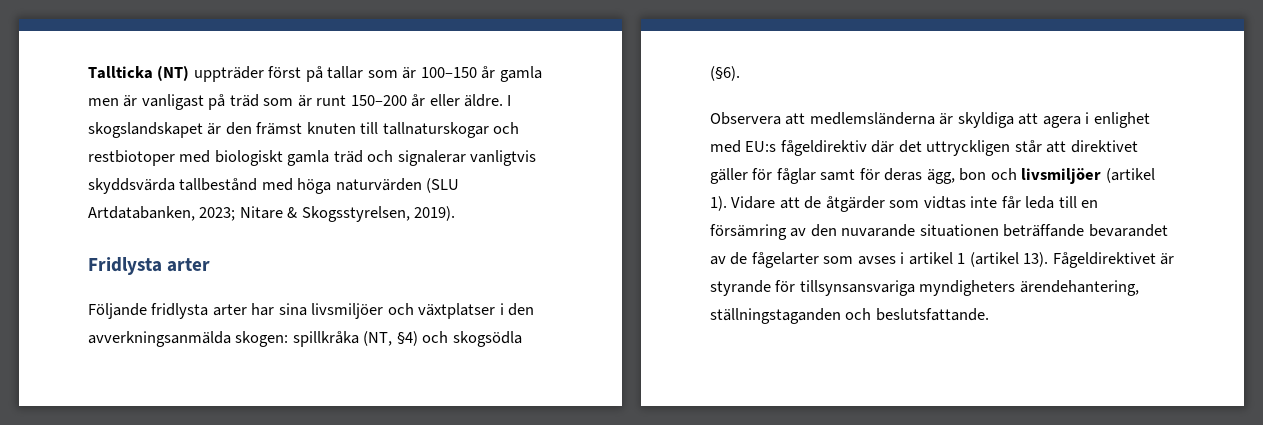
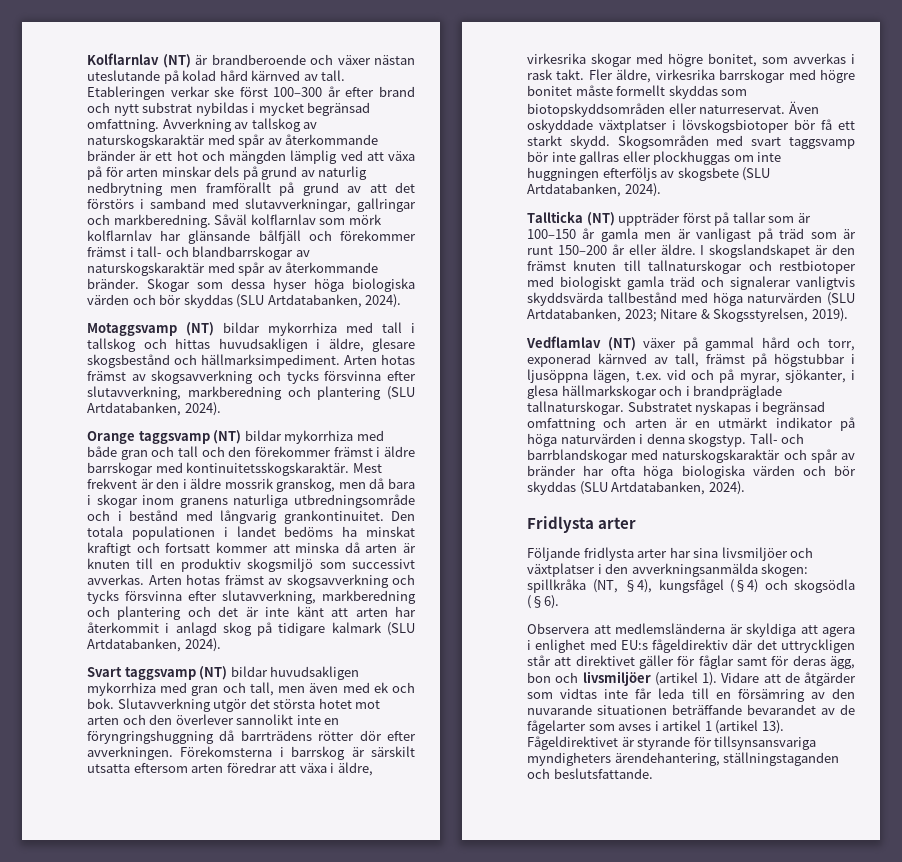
(88, 72) none -> [87,53,415,68] [87,70,346,84] [87,86,415,100] [87,102,371,116] [87,118,318,132] [87,134,379,148] [87,150,415,164] [87,166,368,180] [87,182,416,196] [87,198,416,212] [87,214,382,228] [87,230,416,244] [87,246,310,260] [87,262,379,276] [87,278,415,292] [87,294,402,308] [87,322,415,336] [87,338,415,352] [87,354,416,368] [87,370,416,384] [87,386,415,400] [87,402,221,416] [87,430,384,444] [87,446,415,460] [87,462,382,476] [87,478,415,492] [87,494,415,508] [87,510,415,524] [87,526,416,540] [87,542,416,556] [87,558,415,572] [87,574,415,588] [87,590,416,604] [87,606,416,620] [87,622,415,636] [87,638,221,652] [87,666,360,680] [87,682,415,696] [87,698,381,712] [87,714,340,725] [87,730,416,744] [87,746,415,760] [87,762,373,776] [527,53,855,67] [527,69,855,83] [527,85,748,99] [527,101,819,117] [527,119,855,133] [527,135,855,149] [527,151,782,165] [527,167,771,181] [527,183,661,197] Kolflarnlav (NT) är brandberoende och växer nästan uteslutande på kolad hård kärnved av tall. Etableringen verkar ske först 100–300 år efter brand och nytt substrat nybildas i mycket begränsad omfattning. Avverkning av tallskog av naturskogskaraktär med spår av återkommande bränder är ett hot och mängden lämplig ved att växa på för arten minskar dels på grund av naturlig nedbrytning men framförallt på grund av att det förstörs i samband med slutavverkningar, gallringar och markberedning. Såväl kolflarnlav som mörk kolflarnlav har glänsande bålfjäll och förekommer främst i tall- och blandbarrskogar av naturskogskaraktär med spår av återkommande bränder. Skogar som dessa hyser höga biologiska värden och bör skyddas (SLU Artdatabanken, 2024). // Motaggsvamp (NT) bildar mykorrhiza med tall i tallskog och hittas huvudsakligen i äldre, glesare skogsbestånd och hällmarksimpediment. Arten hotas främst av skogsavverkning och tycks försvinna efter slutavverkning, markberedning och plantering (SLU Artdatabanken, 2024). // Orange taggsvamp (NT) bildar mykorrhiza med både gran och tall och den förekommer främst i äldre barrskogar med kontinuitetsskogskaraktär. Mest frekvent är den i äldre mossrik granskog, men då bara i skogar inom granens naturliga utbredningsområde och i bestånd med långvarig grankontinuitet. Den totala populationen i landet bedöms ha minskat kraftigt och fortsatt kommer att minska då arten är knuten till en produktiv skogsmiljö som successivt avverkas. Arten hotas främst av skogsavverkning och tycks försvinna efter slutavverkning, markberedning och plantering och det är inte känt att arten har återkommit i anlagd skog på tidigare kalmark (SLU Artdatabanken, 2024). // Svart taggsvamp (NT) bildar huvudsakligen mykorrhiza med gran och tall, men även med ek och bok. Slutavverkning utgör det största hotet mot arten och den överlever sannolikt inte en föryngringshuggning då barrträdens rötter dör efter avverkningen. Förekomsterna i barrskog är särskilt utsatta eftersom arten föredrar att växa i äldre, virkesrika skogar med högre bonitet, som avverkas i rask takt. Fler äldre, virkesrika barrskogar med högre bonitet måste formellt skyddas som biotopskyddsområden eller naturreservat. Även oskyddade växtplatser i lövskogsbiotoper bör få ett starkt skydd. Skogsområden med svart taggsvamp bör inte gallras eller plockhuggas om inte huggningen efterföljs av skogsbete (SLU Artdatabanken, 2024). //
(456, 213) none -> [526,336,855,351] [527,353,855,367] [527,369,855,383] [527,385,783,399] [527,401,826,415] [527,417,855,431] [527,433,805,447] [527,449,855,463] [527,465,856,479] [527,481,745,495] // Vedflamlav (NT) växer på gammal hård och torr, exponerad kärnved av tall, främst på högstubbar i ljusöppna lägen, t.ex. vid och på myrar, sjökanter, i glesa hällmarkskogar och i brandpräglade tallnaturskogar. Substratet nyskapas i begränsad omfattning och arten är en utmärkt indikator på höga naturvärden i denna skogstyp. Tall- och barrblandskogar med naturskogskaraktär och spår av bränder har ofta höga biologiska värden och bör skyddas (SLU Artdatabanken, 2024).
[396,331,418,346] §4) -> [624,579,758,593] §4), kungsfågel (§4)

